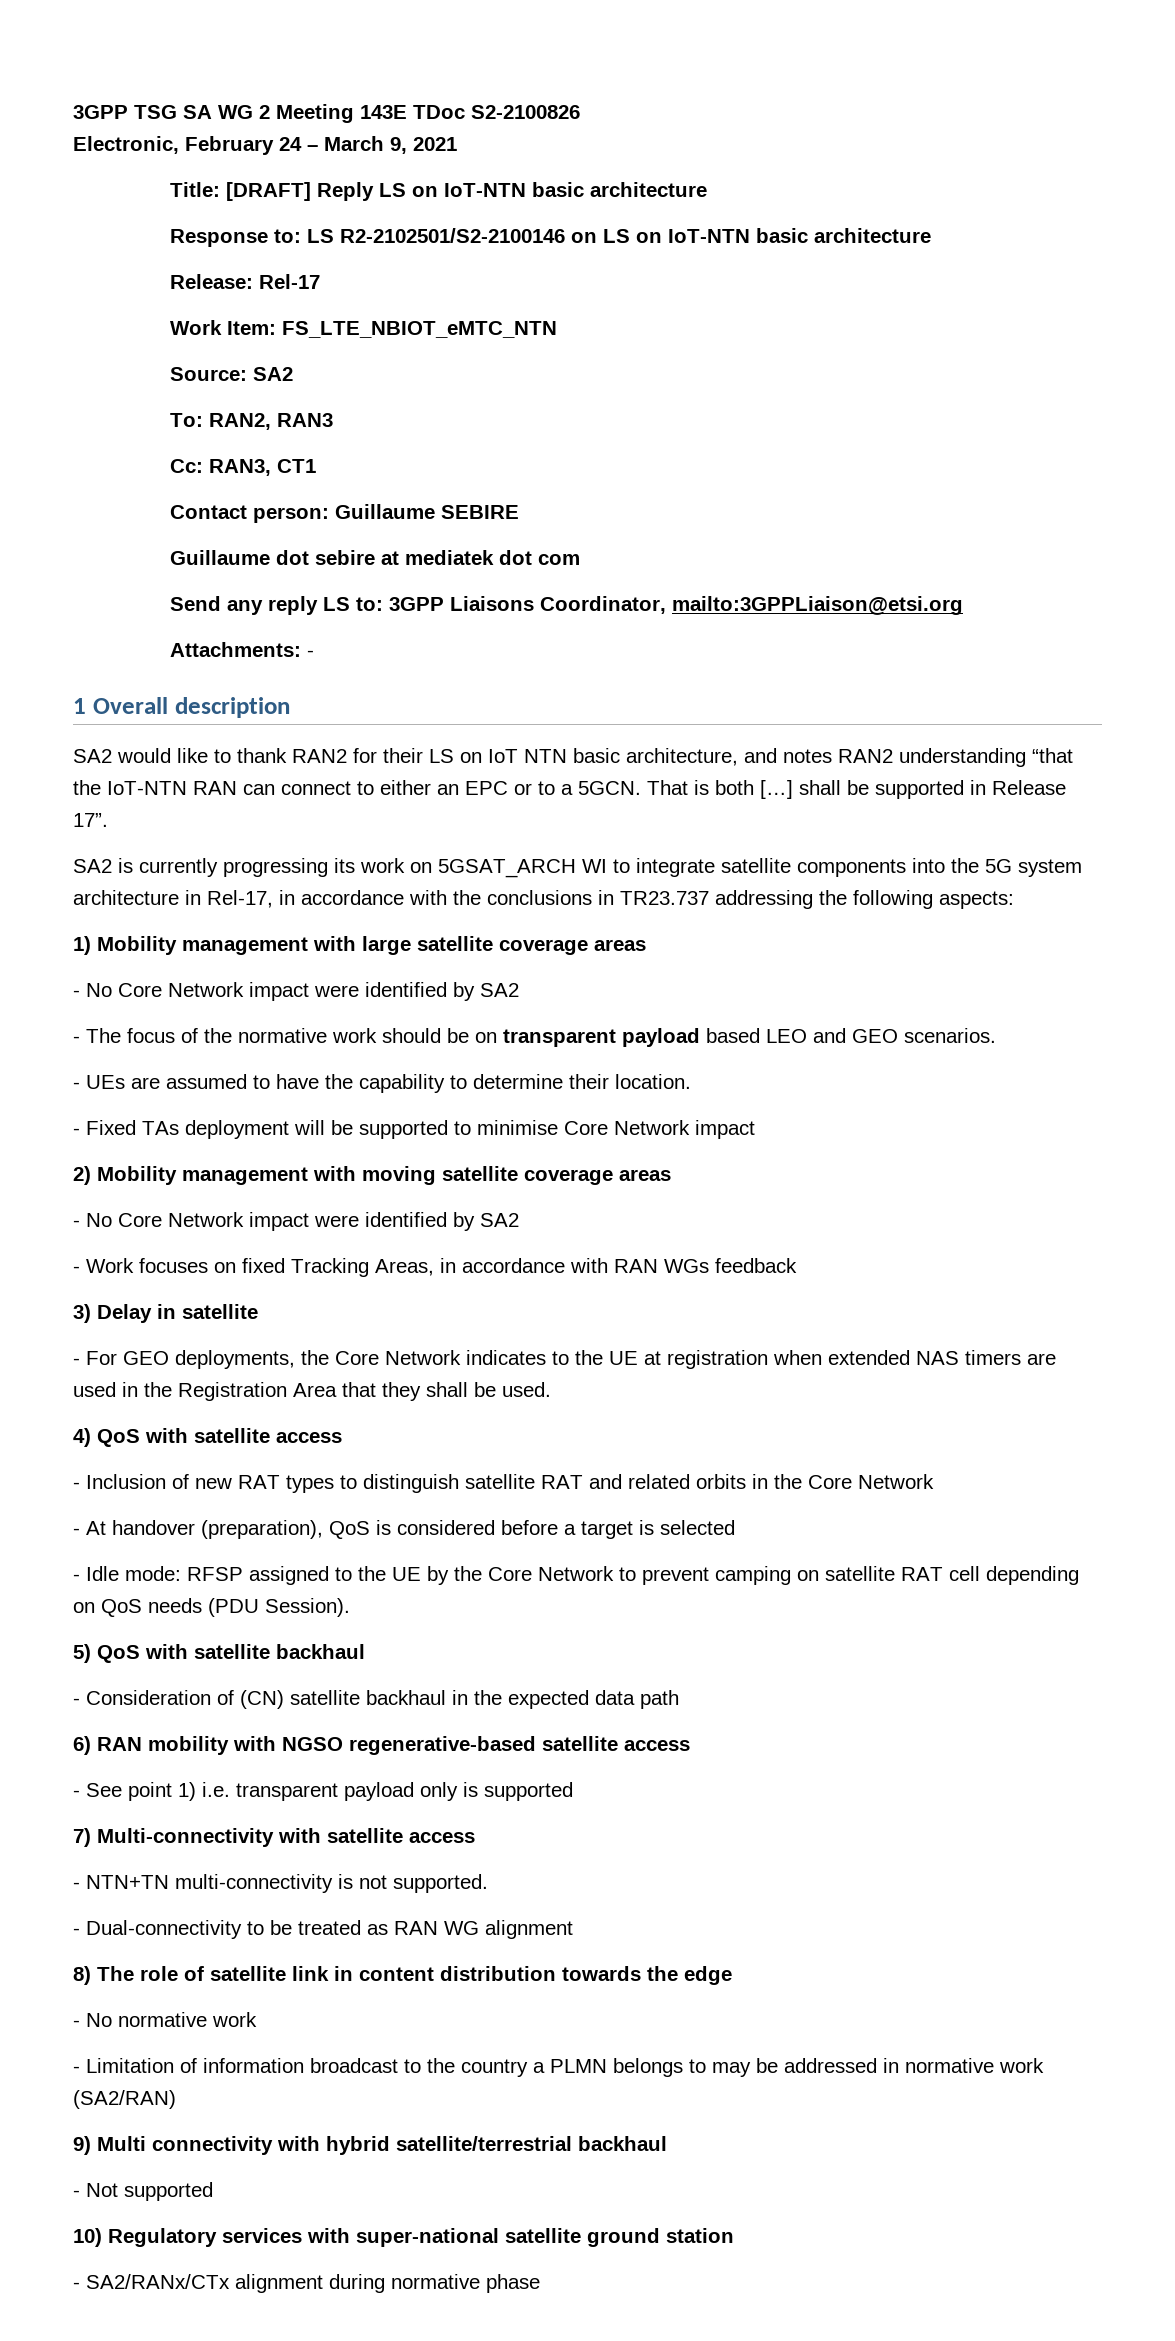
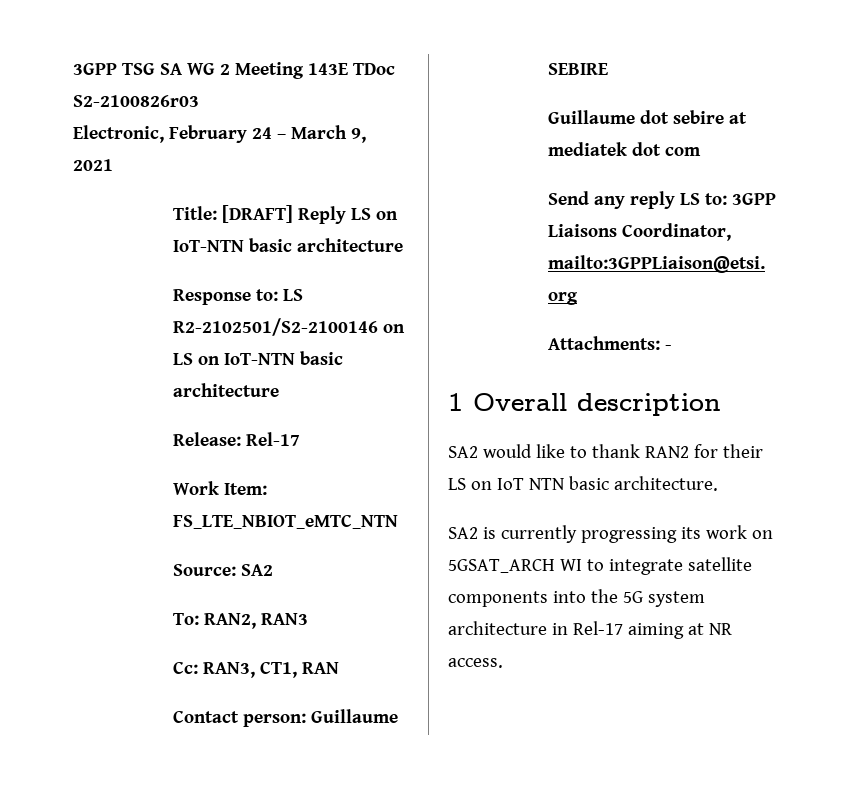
[471,105,580,119] S2-2100826 -> [73,95,199,107] S2-2100826r03
[276,459,316,473] CT1 -> [260,661,340,678] CT1, RAN
[626,748,1073,767] [73,780,1066,799] [73,813,108,827] architecture, and notes RAN2 understanding “that the IoT-NTN RAN can connect to either an EPC or to a 5GCN. That is both […] shall be supported in Release 17”. -> [613,476,718,491] architecture.
[207,890,1014,909] [73,936,646,955] [73,982,519,1001] [73,1028,996,1047] [73,1074,691,1093] [73,1120,755,1139] [73,1166,671,1185] [73,1212,519,1231] [73,1258,797,1277] [73,1304,258,1323] [73,1350,1056,1369] [73,1382,551,1401] [73,1428,342,1447] [73,1474,934,1493] [73,1520,735,1539] [73,1566,1079,1585] [73,1598,350,1617] [73,1644,365,1663] [73,1690,679,1709] [73,1736,690,1755] [73,1782,573,1801] [73,1828,475,1847] [73,1874,488,1893] [73,1920,573,1939] [73,1966,732,1985] [73,2012,257,2027] [73,2058,1044,2077] [73,2090,176,2109] [73,2136,667,2155] [73,2182,213,2201] [73,2228,734,2247] [73,2274,540,2293] Rel-17, in accordance with the conclusions in TR23.737 addressing the following aspects: // 1) Mobility management with large satellite coverage areas // - No Core Network impact were identified by SA2 // - The focus of the normative work should be on transparent payload based LEO and GEO scenarios. // - UEs are assumed to have the capability to determine their location. // - Fixed TAs deployment will be supported to minimise Core Network impact // 2) Mobility management with moving satellite coverage areas // - No Core Network impact were identified by SA2 // - Work focuses on fixed Tracking Areas, in accordance with RAN WGs feedback // 3) Delay in satellite // - For GEO deployments, the Core Network indicates to the UE at registration when extended NAS timers are used in the Registration Area that they shall be used. // 4) QoS with satellite access // - Inclusion of new RAT types to distinguish satellite RAT and related orbits in the Core Network // - At handover (preparation), QoS is considered before a target is selected // - Idle mode: RFSP assigned to the UE by the Core Network to prevent camping on satellite RAT cell depending on QoS needs (PDU Session). // 5) QoS with satellite backhaul // - Consideration of (CN) satellite backhaul in the expected data path // 6) RAN mobility with NGSO regenerative-based satellite access // - See point 1) i.e. transparent payload only is supported // 7) Multi-connectivity with satellite access // - NTN+TN multi-connectivity is not supported. // - Dual-connectivity to be treated as RAN WG alignment // 8) The role of satellite link in content distribution towards the edge // - No normative work // - Limitation of information broadcast to the country a PLMN belongs to may be addressed in normative work (SA2/RAN) // 9) Multi connectivity with hybrid satellite/terrestrial backhaul // - Not supported // 10) Regulatory services with super-national satellite ground station // - SA2/RANx/CTx alignment during normative phase -> [572,621,732,639] [448,658,503,668] Rel-17 aiming at NR access.

